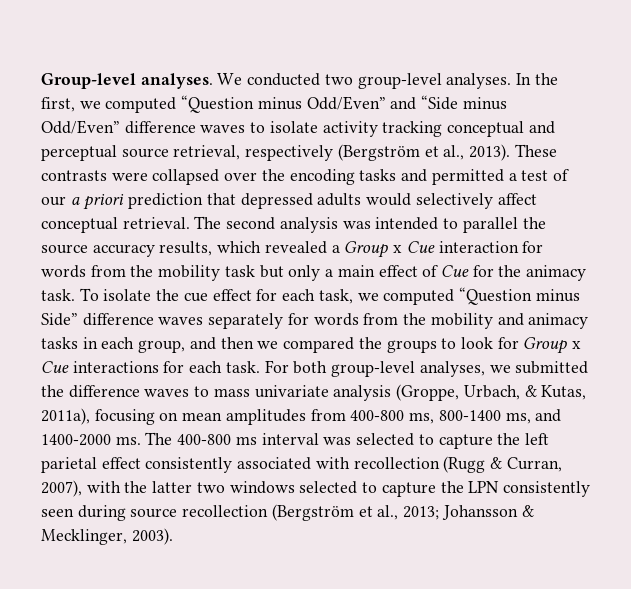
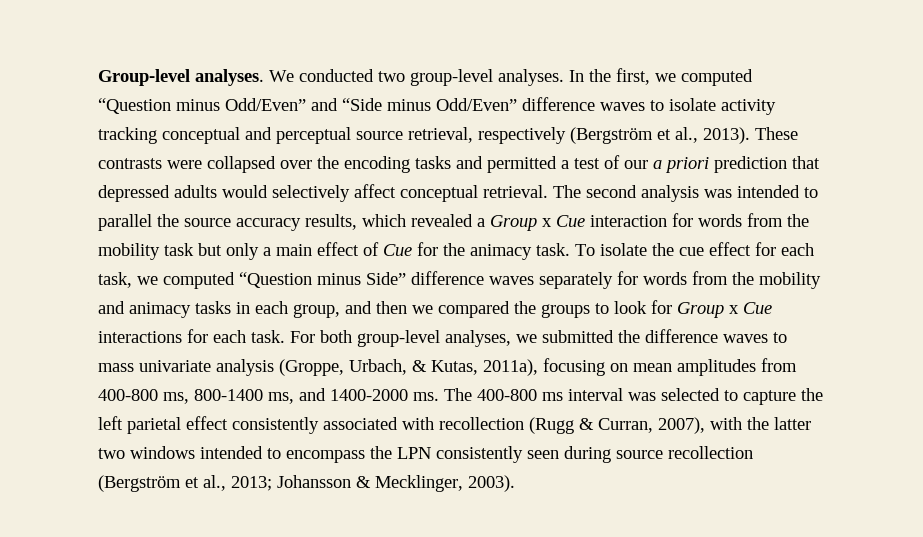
[299,481,436,497] selected to capture -> [200,446,365,463] intended to encompass

